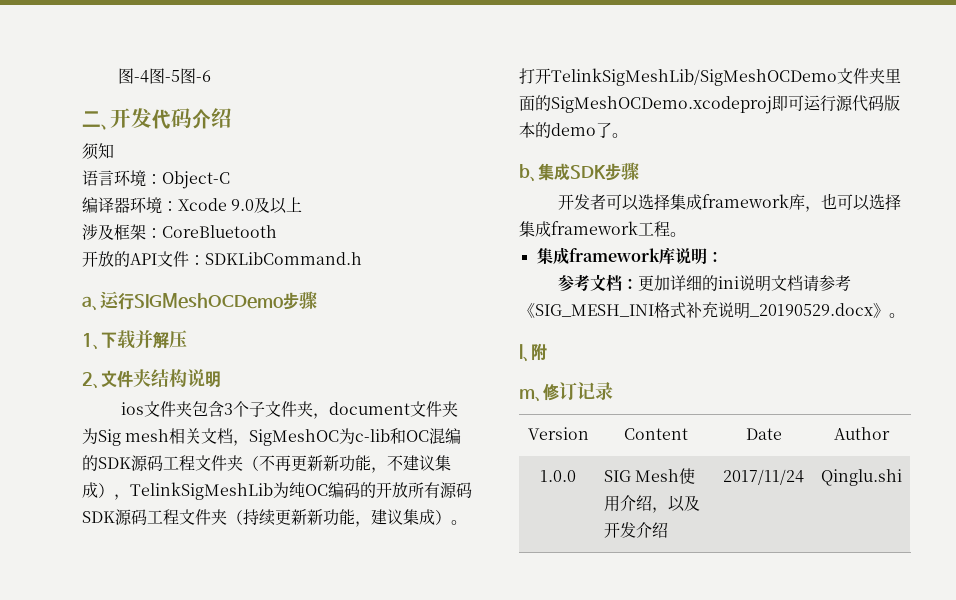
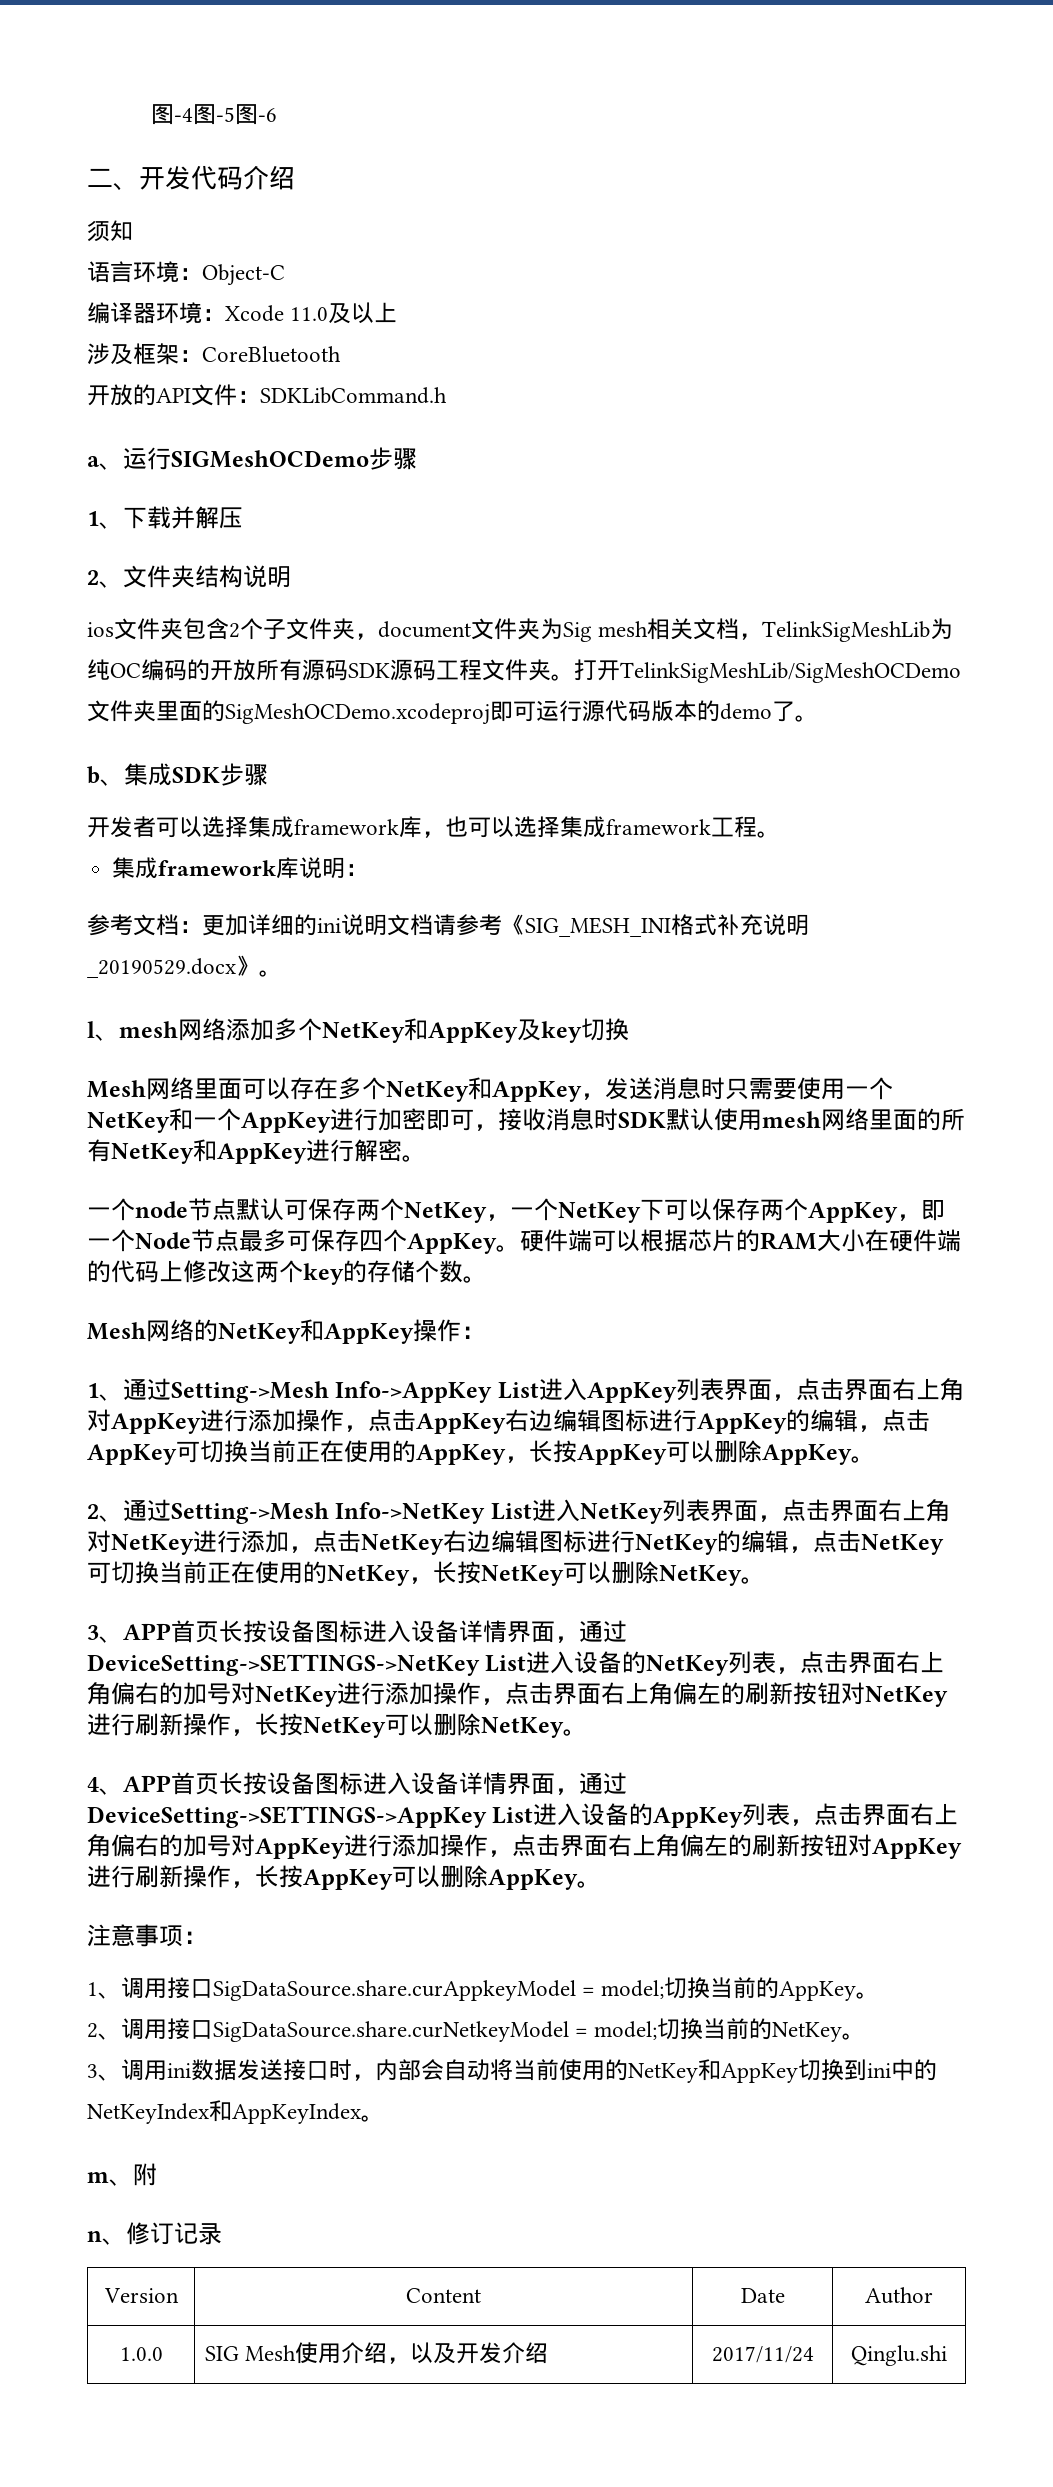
[231,199,255,211] 9.0 -> [290,307,329,321] 11.0
[224,403,234,415] 3 -> [229,623,240,638] 2
[249,428,462,446] [82,455,451,473] [82,482,130,500] SigMeshOC为c-lib和OC混编的SDK源码工程文件夹（不再更新新功能，不建议集成）， -> (763, 636) none
[227,509,451,527] （持续更新新功能，建议集成） -> (551, 670) none
(531, 359) none -> [119,1018,629,1043] [87,1077,893,1102] [87,1108,965,1133] [87,1139,426,1164] [87,1198,945,1223] [87,1229,961,1254] [87,1260,487,1285] [87,1319,485,1344] [87,1378,964,1403] [87,1409,930,1434] [87,1440,875,1465] [87,1499,950,1524] [87,1530,944,1555] [87,1561,765,1586] [87,1620,627,1643] [87,1651,945,1676] [87,1682,948,1707] [87,1713,587,1738] [87,1772,627,1795] [87,1803,959,1828] [87,1834,962,1859] [87,1865,601,1890] [87,1924,207,1947] [87,1977,880,2001] [87,2018,866,2042] [87,2059,937,2083] [87,2100,384,2124] [87,2172,133,2186] mesh网络添加多个NetKey和AppKey及key切换 // Mesh网络里面可以存在多个NetKey和AppKey，发送消息时只需要使用一个NetKey和一个AppKey进行加密即可，接收消息时SDK默认使用mesh网络里面的所有NetKey和AppKey进行解密。 // 一个node节点默认可保存两个NetKey，一个NetKey下可以保存两个AppKey，即一个Node节点最多可保存四个AppKey。硬件端可以根据芯片的RAM大小在硬件端的代码上修改这两个key的存储个数。 // Mesh网络的NetKey和AppKey操作： // 1、通过Setting->Mesh Info->AppKey List进入AppKey列表界面，点击界面右上角对AppKey进行添加操作，点击AppKey右边编辑图标进行AppKey的编辑，点击AppKey可切换当前正在使用的AppKey，长按AppKey可以删除AppKey。 // 2、通过Setting->Mesh Info->NetKey List进入NetKey列表界面，点击界面右上角对NetKey进行添加，点击NetKey右边编辑图标进行NetKey的编辑，点击NetKey可切换当前正在使用的NetKey，长按NetKey可以删除NetKey。 // 3、APP首页长按设备图标进入设备详情界面，通过DeviceSetting->SETTINGS->NetKey List进入设备的NetKey列表，点击界面右上角偏右的加号对NetKey进行添加操作，点击界面右上角偏左的刷新按钮对NetKey进行刷新操作，长按NetKey可以删除NetKey。 // 4、APP首页长按设备图标进入设备详情界面，通过DeviceSetting->SETTINGS->AppKey List进入设备的AppKey列表，点击界面右上角偏右的加号对AppKey进行添加操作，点击界面右上角偏左的刷新按钮对AppKey进行刷新操作，长按AppKey可以删除AppKey。 // 注意事项： // 1、调用接口SigDataSource.share.curAppkeyModel = model;切换当前的AppKey。 // 2、调用接口SigDataSource.share.curNetkeyModel = model;切换当前的NetKey。 // 3、调用ini数据发送接口时，内部会自动将当前使用的NetKey和AppKey切换到ini中的NetKeyIndex和AppKeyIndex。 // m、
[519,389,535,399] m -> [87,2231,102,2242] n

